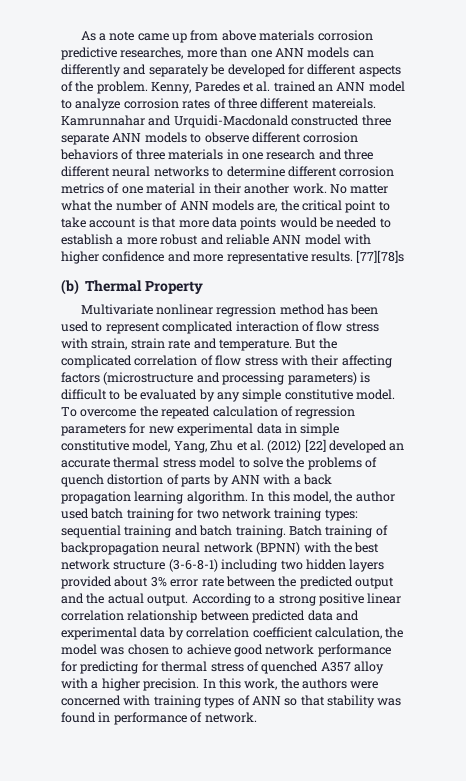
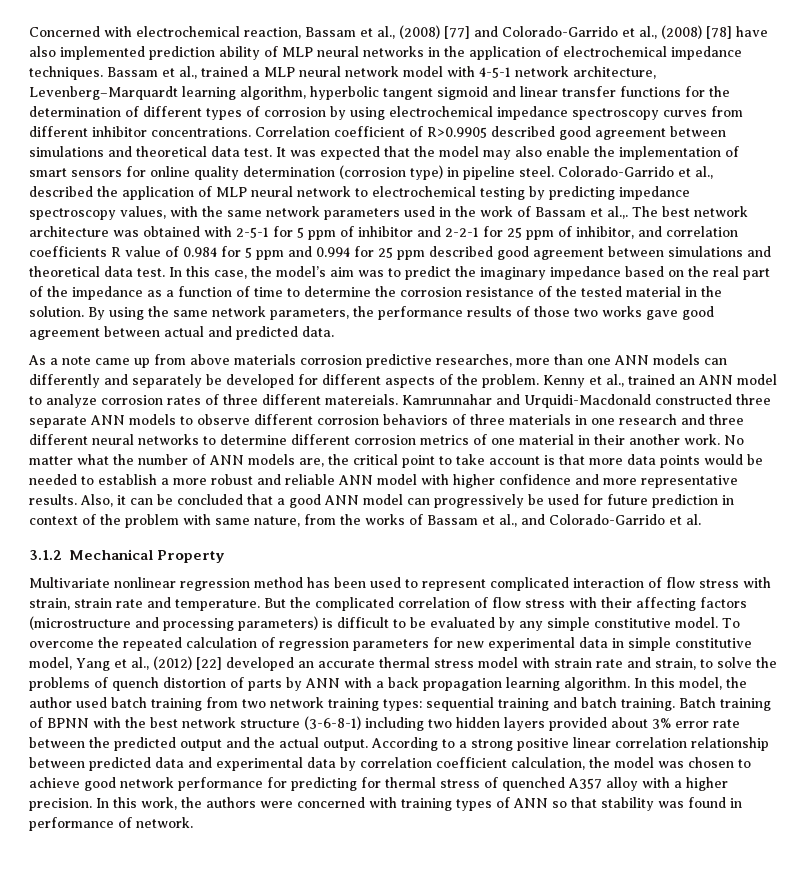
(80, 36) none -> [29,25,768,39] [29,46,742,60] [29,66,656,80] [29,86,730,100] [29,106,743,120] [29,126,726,140] [29,146,739,160] [29,165,713,180] [29,186,690,200] [29,206,748,220] [29,226,738,240] [29,246,771,260] [29,266,770,280] [29,286,722,300] [29,306,714,320] [29,326,334,340] Concerned with electrochemical reaction, Bassam et al., (2008) [77] and Colorado-Garrido et al., (2008) [78] have also implemented prediction ability of MLP neural networks in the application of electrochemical impedance techniques. Bassam et al., trained a MLP neural network model with 4-5-1 network architecture, Levenberg–Marquardt learning algorithm, hyperbolic tangent sigmoid and linear transfer functions for the determination of different types of corrosion by using electrochemical impedance spectroscopy curves from different inhibitor concentrations. Correlation coefficient of R>0.9905 described good agreement between simulations and theoretical data test. It was expected that the model may also enable the implementation of smart sensors for online quality determination (corrosion type) in pipeline steel. Colorado-Garrido et al., described the application of MLP neural network to electrochemical testing by predicting impedance spectroscopy values, with the same network parameters used in the work of Bassam et al.,. The best network architecture was obtained with 2-5-1 for 5 ppm of inhibitor and 2-2-1 for 25 ppm of inhibitor, and correlation coefficients R value of 0.984 for 5 ppm and 0.994 for 25 ppm described good agreement between simulations and theoretical data test. In this case, the model’s aim was to predict the imaginary impedance based on the real part of the impedance as a function of time to determine the corrosion resistance of the tested material in the solution. By using the same network parameters, the performance results of those two works gave good agreement between actual and predicted data. //
[151,81,271,94] Kenny, Paredes et al. -> [543,374,624,388] Kenny et al.,
[356,250,405,263] [61,279,143,295] [77][78]s // (b) Thermal -> [80,494,734,508] [29,514,701,528] [29,549,153,560] Also, it can be concluded that a good ANN model can progressively be used for future prediction in context of the problem with same nature, from the works of Bassam et al., and Colorado-Garrido et al. // 3.1.2 Mechanical
[173,440,264,453] Yang, Zhu et al. -> [76,657,149,671] Yang et al.,
(236, 462) none -> [522,657,696,670] with strain rate and strain,
[177,508,194,519] for -> [206,697,238,708] from
[60,542,301,555] backpropagation neural network (BPNN) -> [47,718,89,728] BPNN

